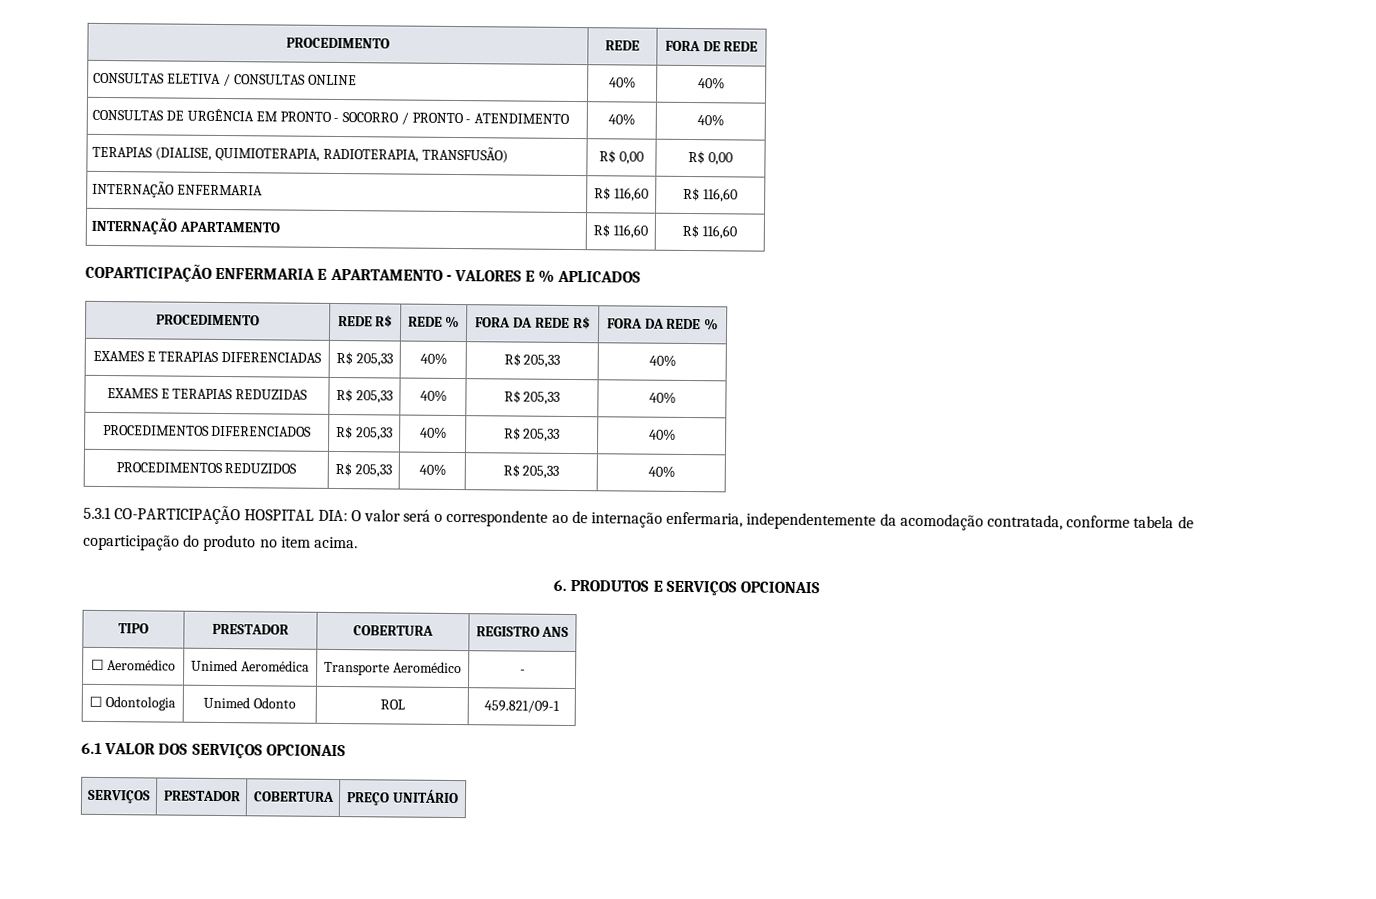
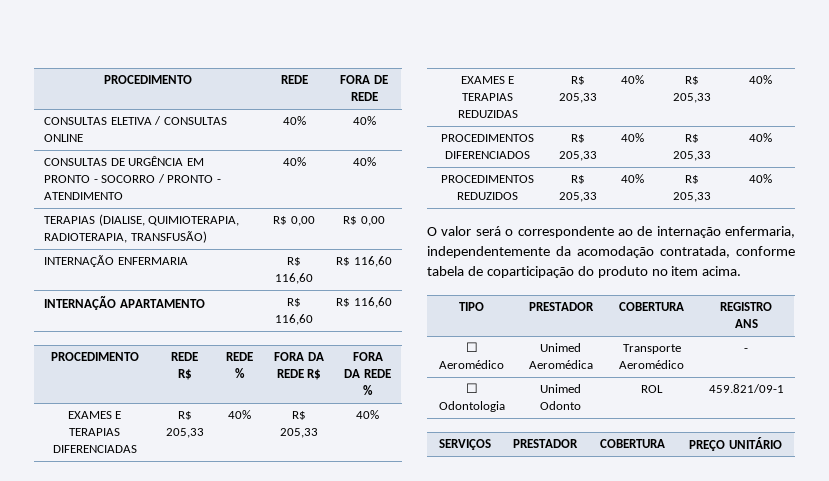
[85,263,642,283] // COPARTICIPAÇÃO ENFERMARIA E APARTAMENTO - VALORES E % APLICADOS -> (392, 302) none
[83,505,348,525] 5.3.1 CO-PARTICIPAÇÃO HOSPITAL DIA: -> (772, 178) none
[553,579,820,596] // 6. PRODUTOS E SERVIÇOS OPCIONAIS -> (742, 271) none
[81,742,346,759] // 6.1 VALOR DOS SERVIÇOS OPCIONAIS -> (784, 388) none

